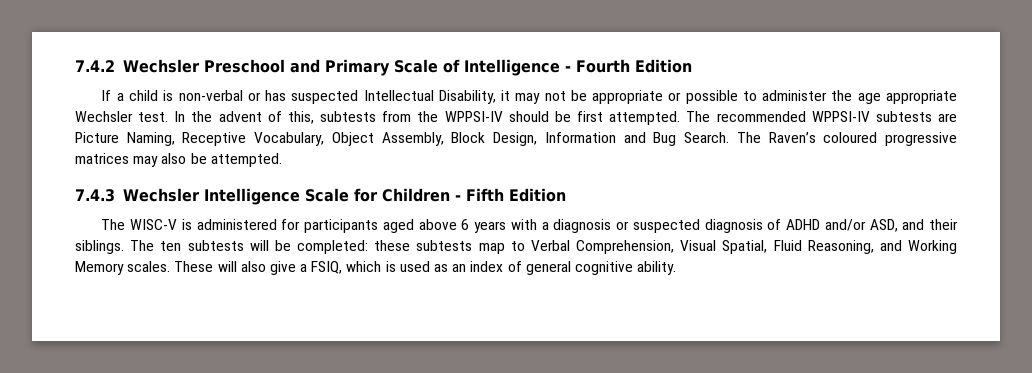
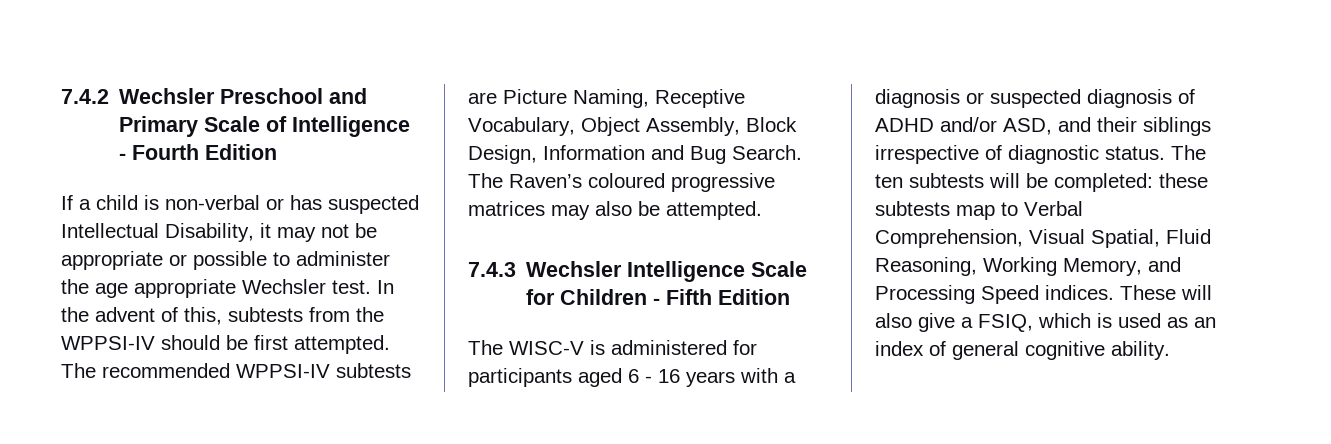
[418,219,470,230] above 6 -> [628,369,680,383] 6 - 16
[75,240,124,254] siblings. -> [1143,117,1211,136] [875,145,1165,164] siblings irrespective of diagnostic status.
[879,240,957,254] [75,261,171,275] and Working Memory scales. -> [983,257,1181,276] [875,285,1114,304] Working Memory, and Processing Speed indices.

